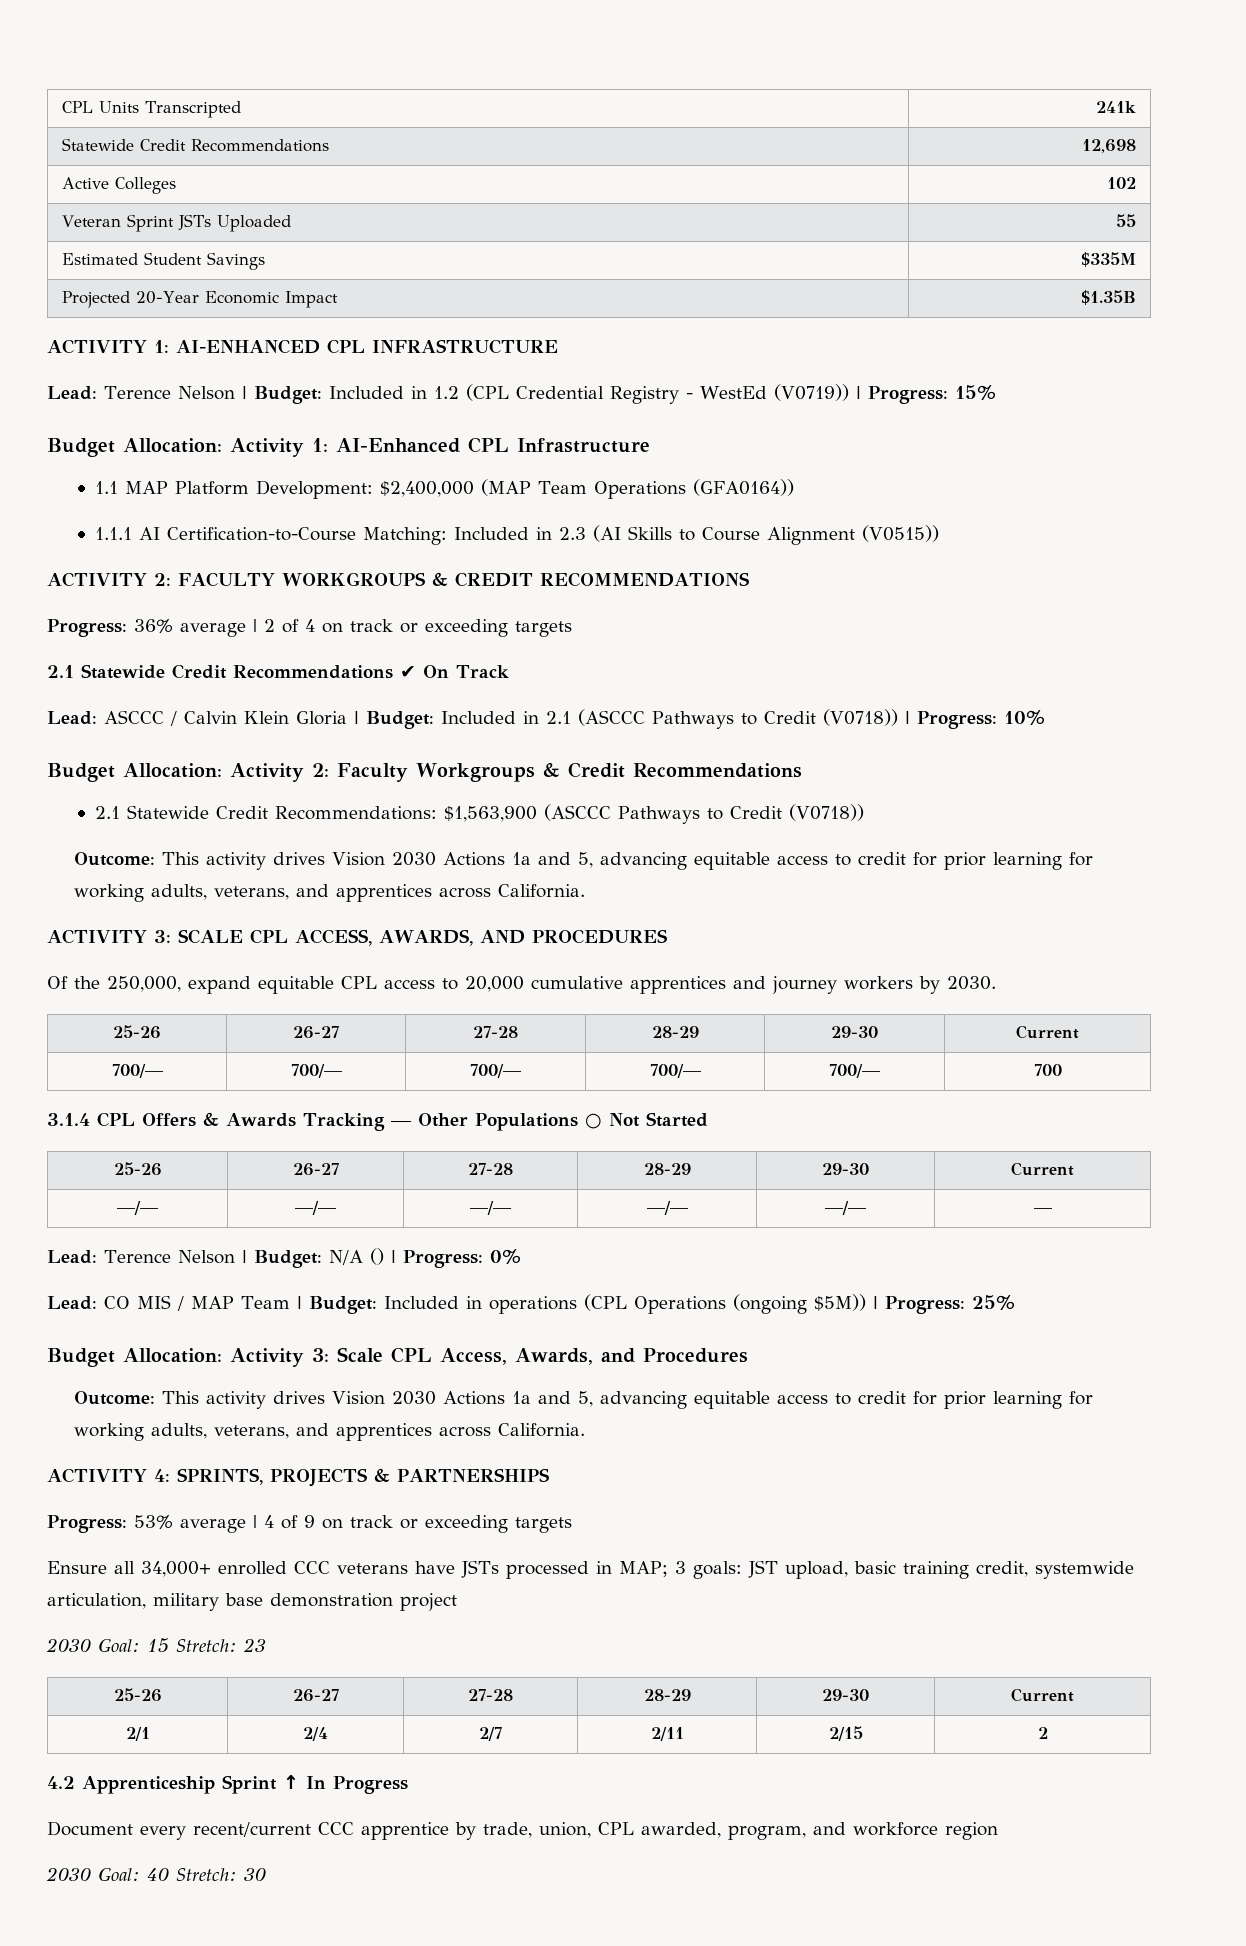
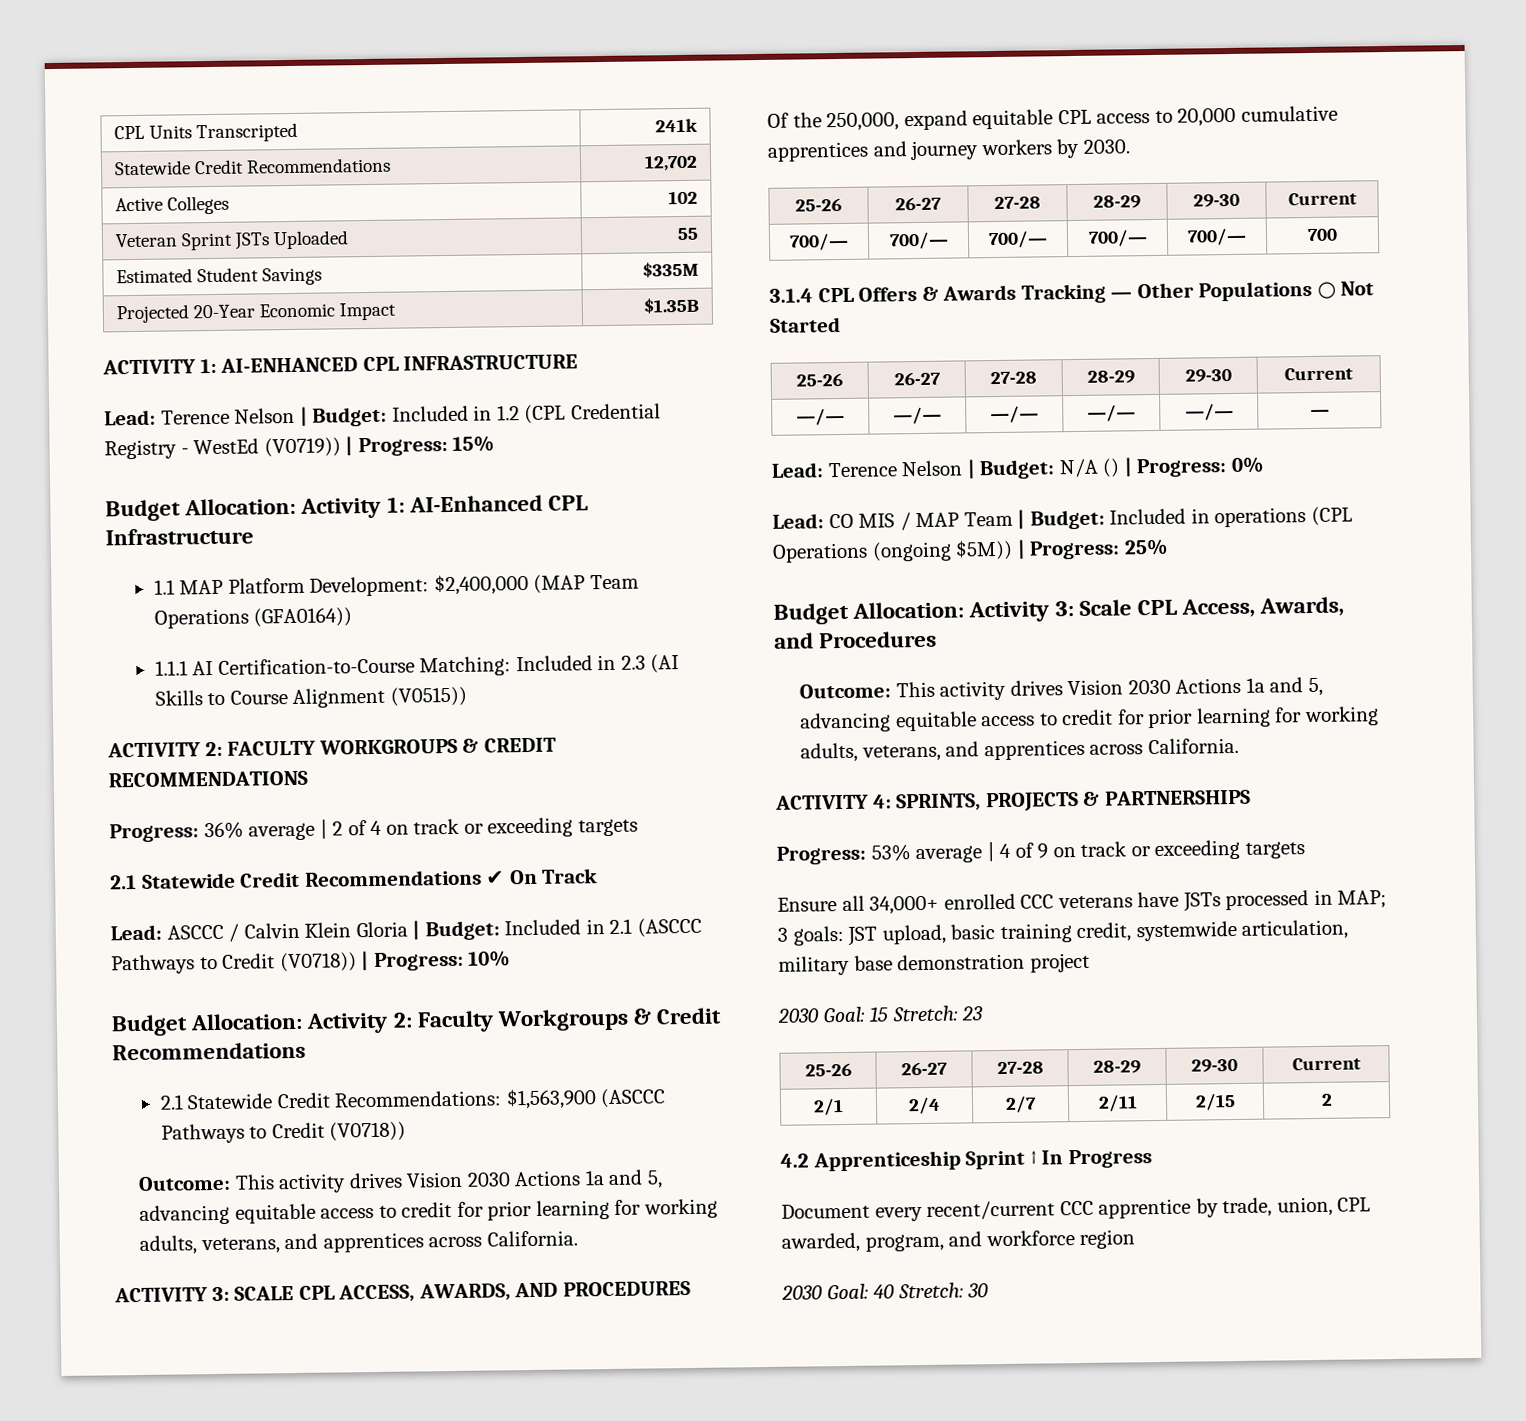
[1082,139,1137,153] 12,698 -> [644,154,699,172] 12,702

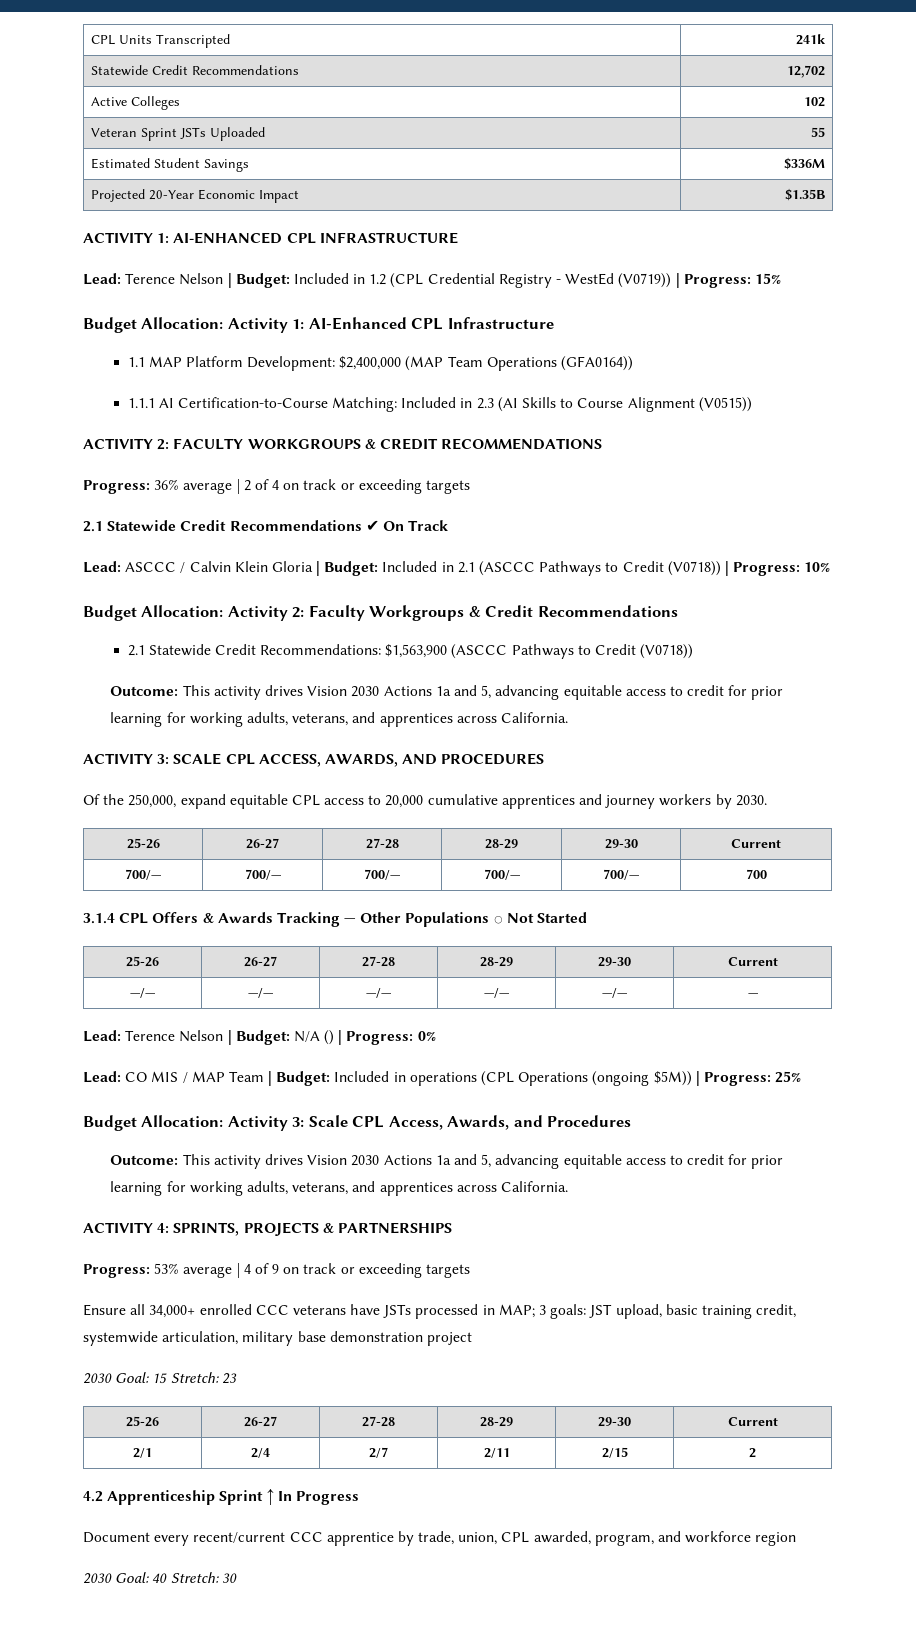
[642,261,700,278] $335M -> [784,157,826,170] $336M

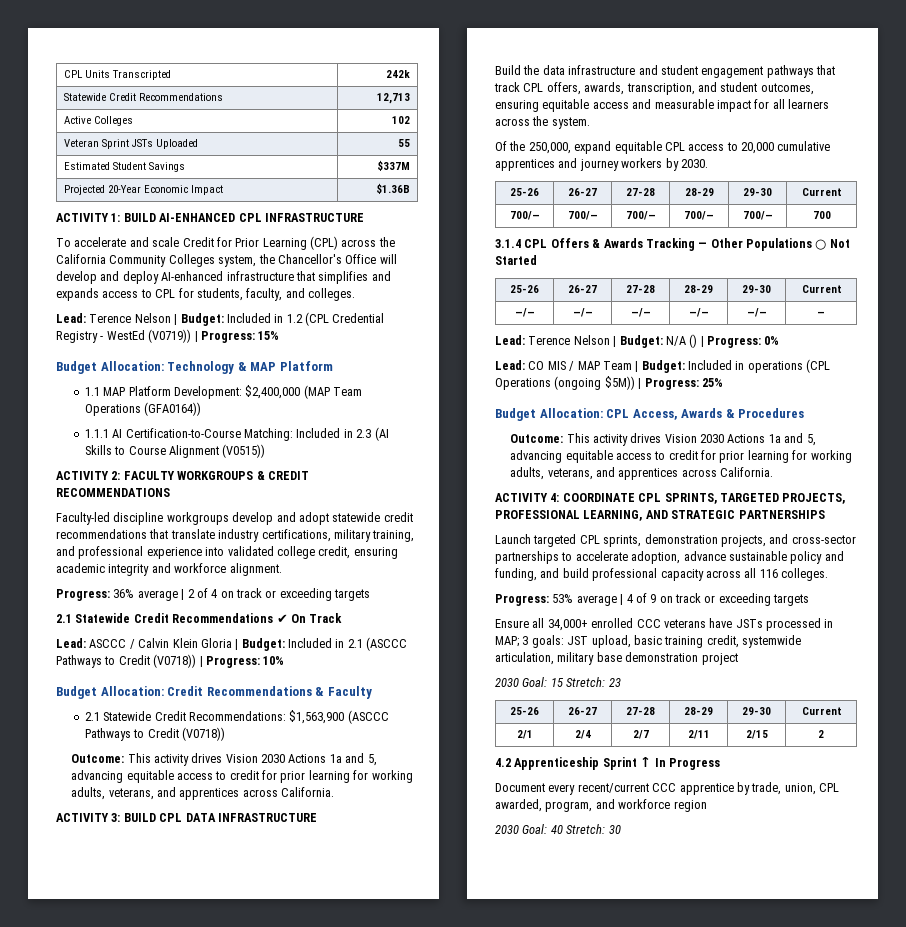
[796,34,827,45] 241k -> [386,70,411,78] 242k
[787,65,826,78] 12,702 -> [377,93,411,104] 12,713
[784,157,826,170] $336M -> [377,160,411,171] $337M
[785,188,826,201] $1.35B -> [376,183,411,194] $1.36B
(170, 238) none -> [123,213,156,222] BUILD
(458, 238) none -> [56,236,395,250] [56,254,397,267] [56,271,391,284] [56,288,355,301] // To accelerate and scale Credit for Prior Learning (CPL) across the California Community Colleges system, the Chancellor's Office will develop and deploy AI-enhanced infrastructure that simplifies and expands access to CPL for students, faculty, and colleges.
[227,317,554,333] Activity 1: AI-Enhanced CPL Infrastructure -> [167,361,333,374] Technology & MAP Platform
(603, 444) none -> [56,512,413,525] [56,529,415,542] [56,546,398,559] [56,563,282,576] // Faculty-led discipline workgroups develop and adopt statewide credit recommendations that translate industry certifications, military training, and professional experience into validated college credit, ensuring academic integrity and workforce alignment.
[227,605,678,621] Activity 2: Faculty Workgroups & Credit Recommendations -> [167,686,372,699] Credit Recommendations & Faculty
[173,753,545,767] SCALE CPL ACCESS, AWARDS, AND PROCEDURES -> [123,813,317,822] [495,65,835,78] [494,82,814,95] [495,99,829,112] [495,116,590,129] BUILD CPL DATA INFRASTRUCTURE // Build the data infrastructure and student engagement pathways that track CPL offers, awards, transcription, and student outcomes, ensuring equitable access and measurable impact for all learners across the system.
[227,1115,543,1131] Activity 3: Scale CPL Access, Awards, and -> [606,408,735,420] CPL Access, Awards &
[173,1222,452,1236] SPRINTS, PROJECTS & PARTNERSHIPS -> [562,493,846,504] [495,510,825,521] [495,534,856,547] [495,551,844,564] [495,568,828,581] COORDINATE CPL SPRINTS, TARGETED PROJECTS, PROFESSIONAL LEARNING, AND STRATEGIC PARTNERSHIPS // Launch targeted CPL sprints, demonstration projects, and cross-sector partnerships to accelerate adoption, advance sustainable policy and funding, and build professional capacity across all 116 colleges.

